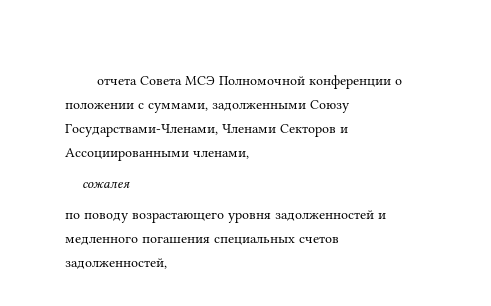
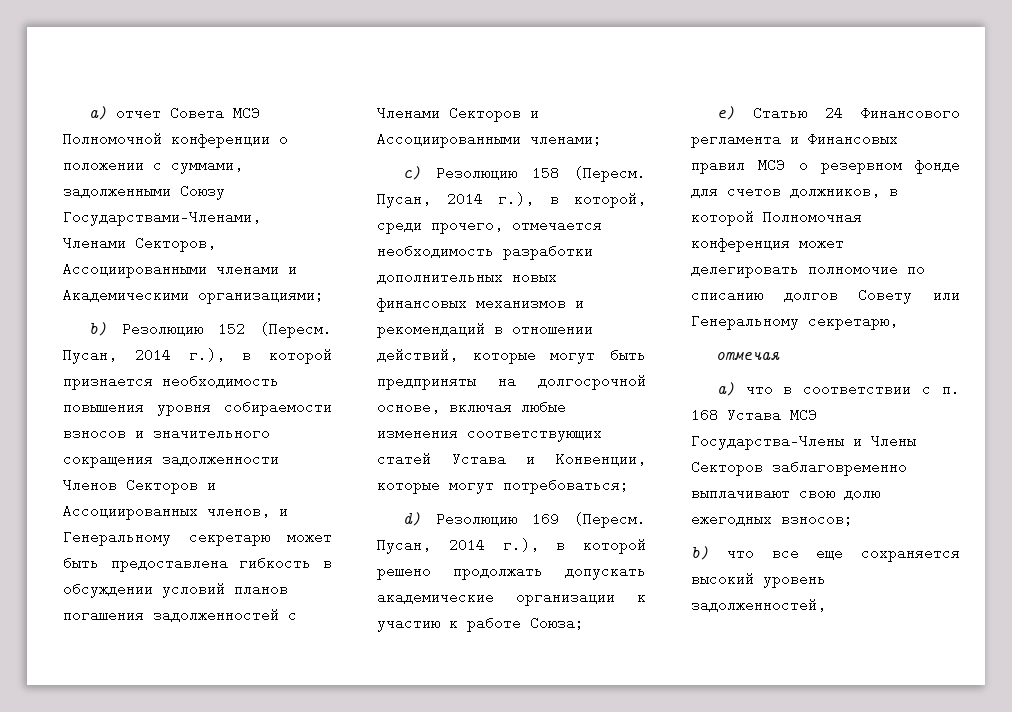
[97,78,138,85] отчета -> [88,104,161,121] а) отчет
[280,124,348,137] [65,148,249,161] [81,181,130,189] [65,210,386,223] [65,236,339,245] Секторов и Ассоциированными членами, // сожалея // по поводу возрастающего уровня задолженностей и медленного погашения специальных счетов -> [135,234,216,252] [63,260,297,278] [63,286,324,304] [88,320,332,338] [63,346,332,364] [63,372,279,390] [63,398,332,416] [63,424,270,441] [63,450,279,468] [63,476,216,494] [63,502,288,520] [63,528,332,546] [63,554,332,572] [63,580,288,598] [63,606,297,623] [377,104,539,122] [377,130,602,148] [402,164,646,182] [377,190,646,208] [377,216,602,234] [377,242,593,260] [377,268,557,285] [377,294,584,312] [377,320,593,338] [377,346,646,364] [377,372,646,390] [377,398,566,415] [377,424,602,442] [377,450,646,467] [377,476,629,494] [402,510,646,528] [377,536,646,554] [377,562,646,580] [377,588,646,606] [377,614,584,632] [716,104,960,121] [691,130,898,148] [691,156,960,174] [691,182,898,199] [691,208,862,226] [691,234,844,252] [691,260,925,278] [691,286,960,304] [691,312,898,330] [715,351,780,360] [716,380,960,397] [691,406,817,423] [691,432,916,450] [691,458,907,476] [691,484,880,501] [691,510,853,527] [691,544,960,562] [691,570,826,588] Секторов, Ассоциированными членами и Академическими организациями; // b) Резолюцию 152 (Пересм. Пусан, 2014 г.), в которой признается необходимость повышения уровня собираемости взносов и значительного сокращения задолженности Членов Секторов и Ассоциированных членов, и Генеральному секретарю может быть предоставлена гибкость в обсуждении условий планов погашения задолженностей с Членами Секторов и Ассоциированными членами; // с) Резолюцию 158 (Пересм. Пусан, 2014 г.), в которой, среди прочего, отмечается необходимость разработки дополнительных новых финансовых механизмов и рекомендаций в отношении действий, которые могут быть предприняты на долгосрочной основе, включая любые изменения соответствующих статей Устава и Конвенции, которые могут потребоваться; // d) Резолюцию 169 (Пересм. Пусан, 2014 г.), в которой решено продолжать допускать академические организации к участию к работе Союза; // e) Статью 24 Финансового регламента и Финансовых правил МСЭ о резервном фонде для счетов должников, в которой Полномочная конференция может делегировать полномочие по списанию долгов Совету или Генеральному секретарю, // отмечая // а) что в соответствии с п. 168 Устава МСЭ Государства-Члены и Члены Секторов заблаговременно выплачивают свою долю ежегодных взносов; // b) что все еще сохраняется высокий уровень

